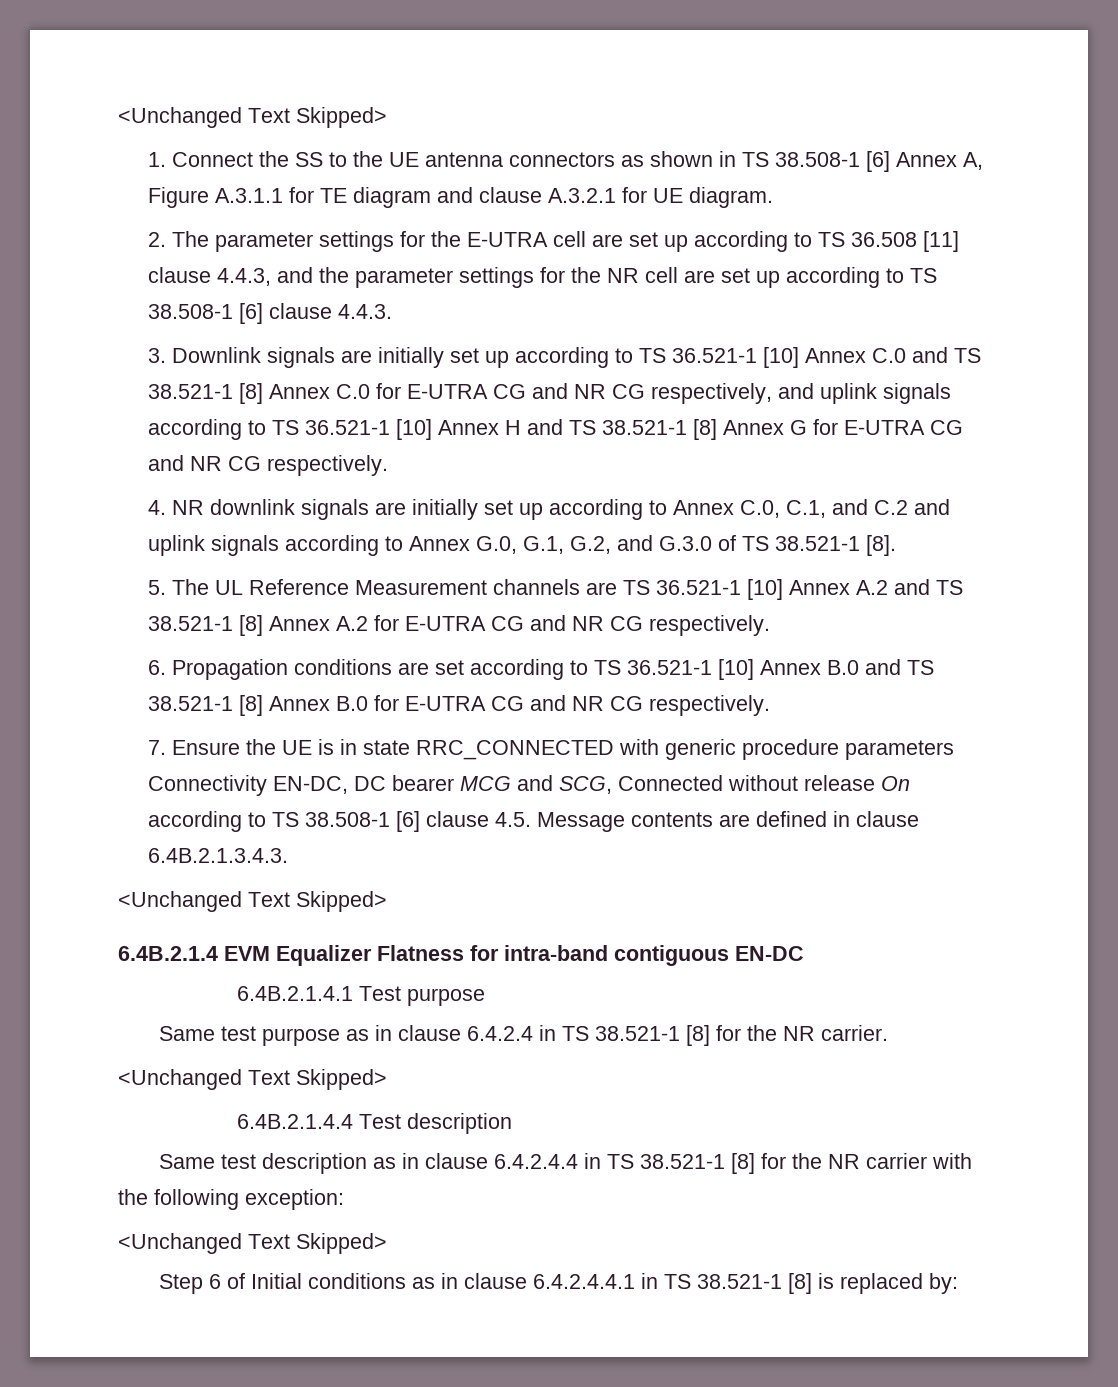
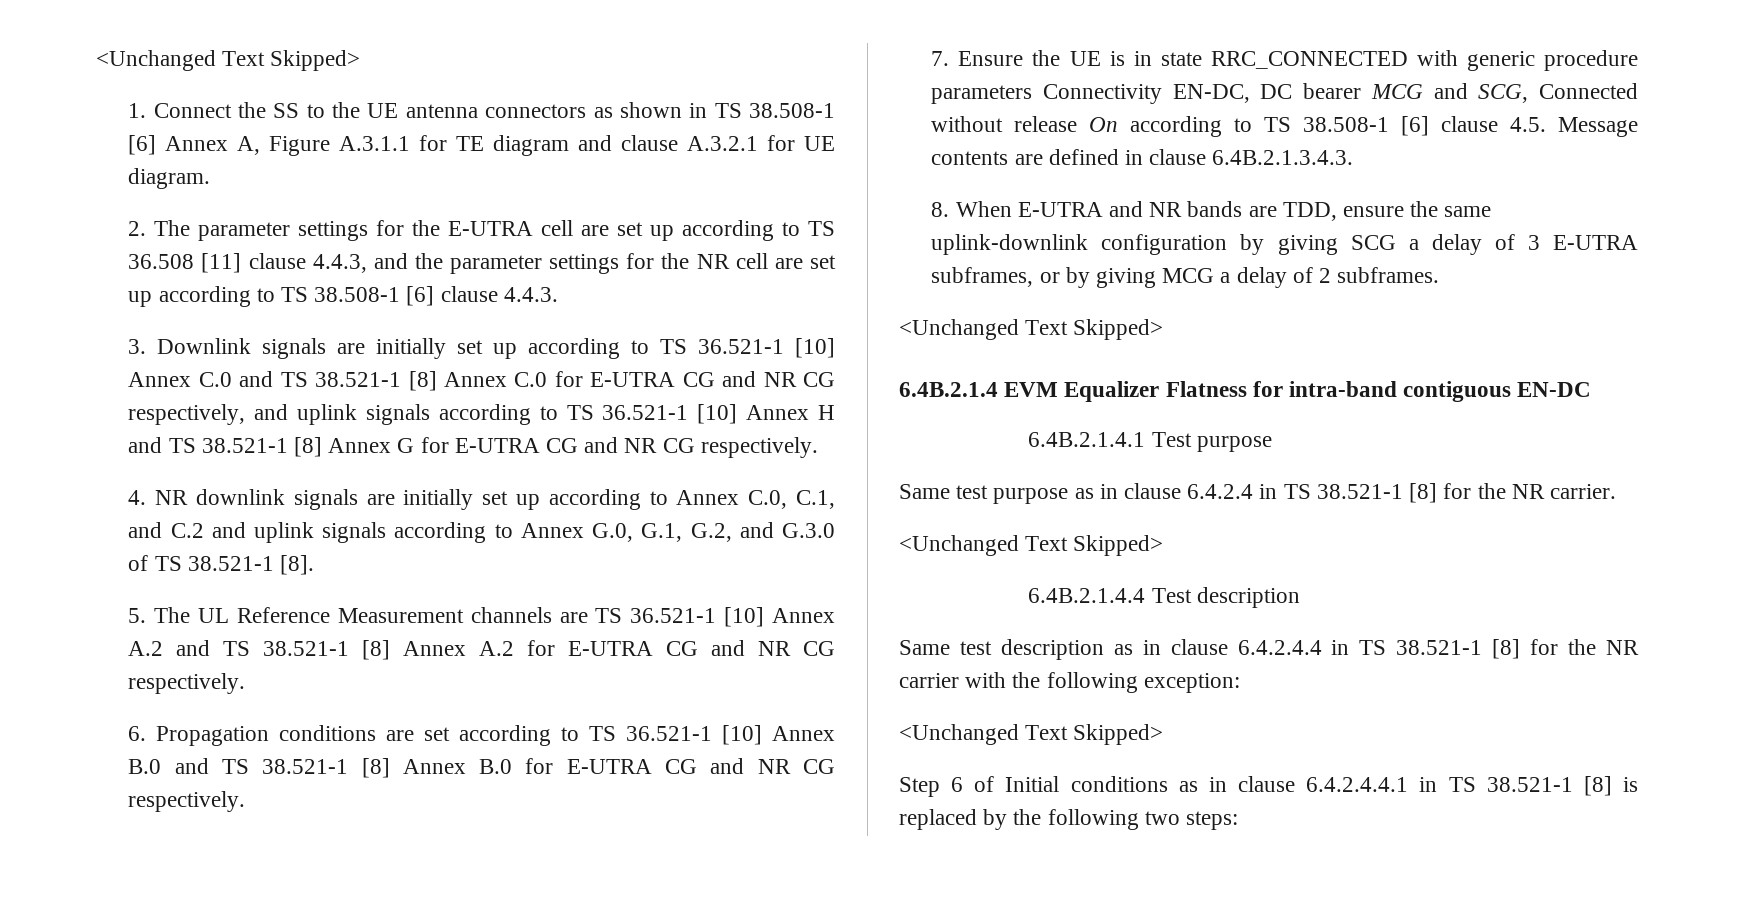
(288, 855) none -> [931,201,1492,221] [931,234,1639,255] [931,267,1440,288] // 8. When E-UTRA and NR bands are TDD, ensure the same uplink-downlink configuration by giving SCG a delay of 3 E-UTRA subframes, or by giving MCG a delay of 2 subframes.
[929,1273,959,1294] by: -> [983,809,1239,830] by the following two steps:

